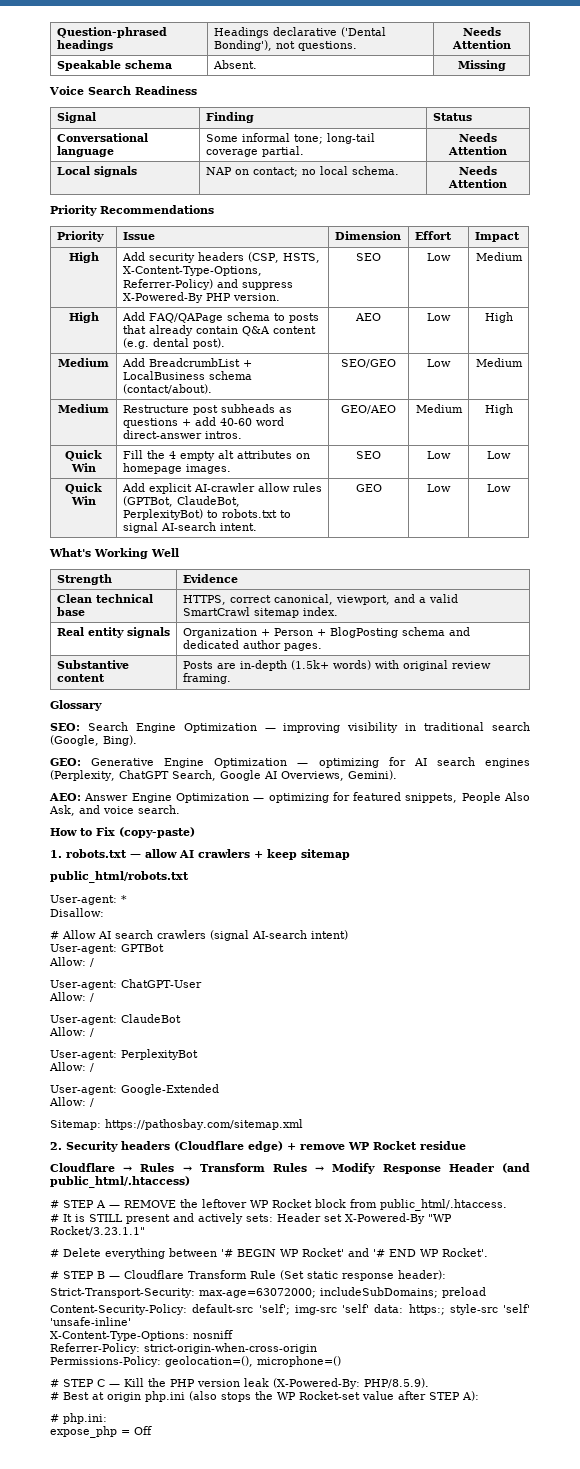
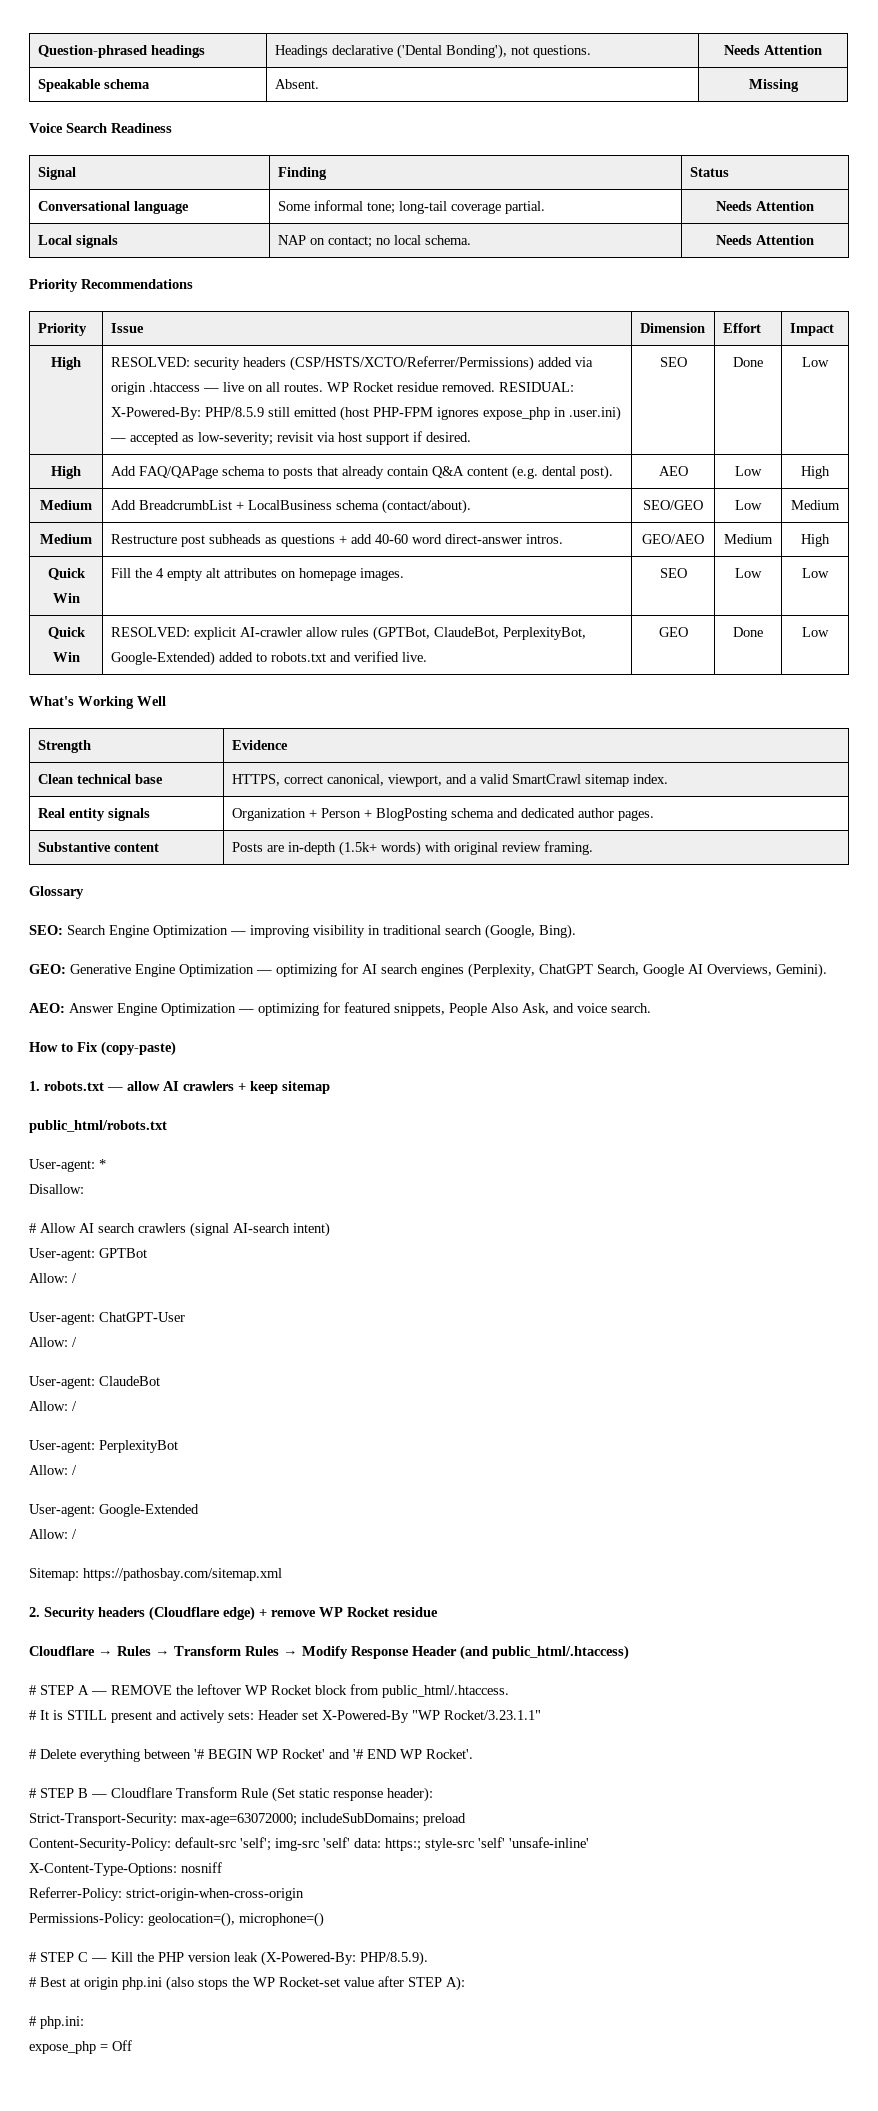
[121,252,145,261] Add -> [110,357,190,367] RESOLVED:
[247,252,320,263] [122,266,262,276] [122,279,293,290] [122,292,280,303] [356,253,381,261] [427,253,451,261] [475,252,523,261] (CSP, HSTS, X-Content-Type-Options, Referrer-Policy) and suppress X-Powered-By PHP version. | SEO | Low | Medium -> [289,356,593,371] [110,382,574,395] [110,406,621,421] [109,431,471,445] [659,357,687,367] [733,357,763,367] [802,357,829,367] (CSP/HSTS/XCTO/Referrer/Permissions) added via origin .htaccess — live on all routes. WP Rocket residue removed. RESIDUAL: X-Powered-By: PHP/8.5.9 still emitted (host PHP-FPM ignores expose_php in .user.ini) — accepted as low-severity; revisit via host support if desired. | SEO | Done | Low
[121,483,145,492] Add -> [110,627,190,637] RESOLVED:
[122,509,291,520] [122,522,257,533] PerplexityBot) to robots.txt to signal AI-search intent. -> [502,627,586,640] [110,651,427,666] PerplexityBot, Google-Extended) added to robots.txt and verified live.
[427,484,451,492] Low -> [733,627,763,637] Done

